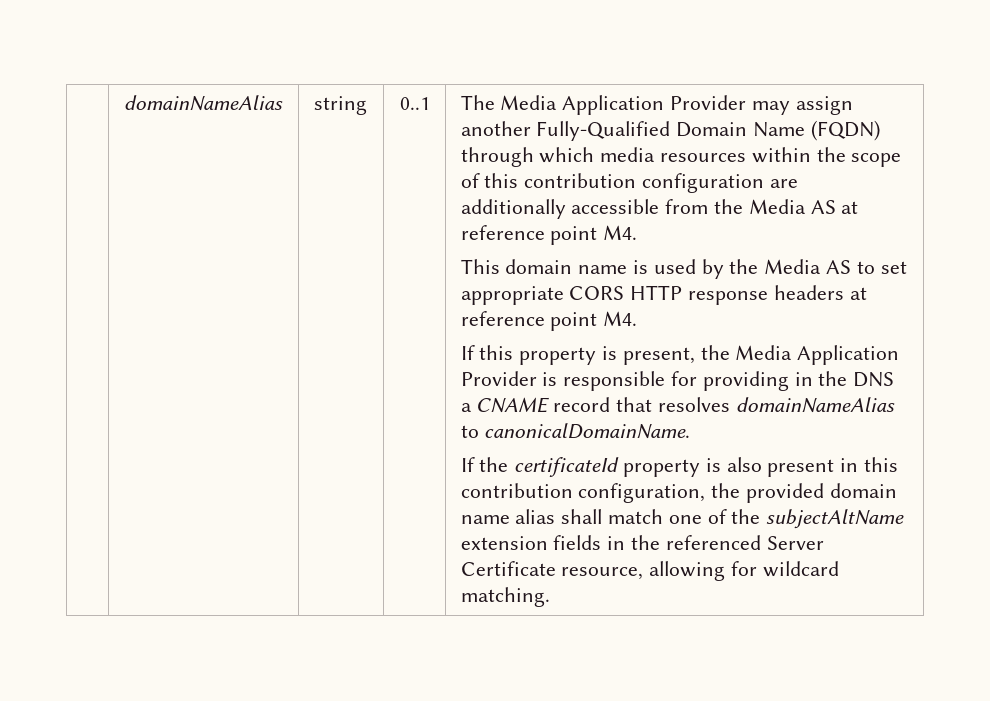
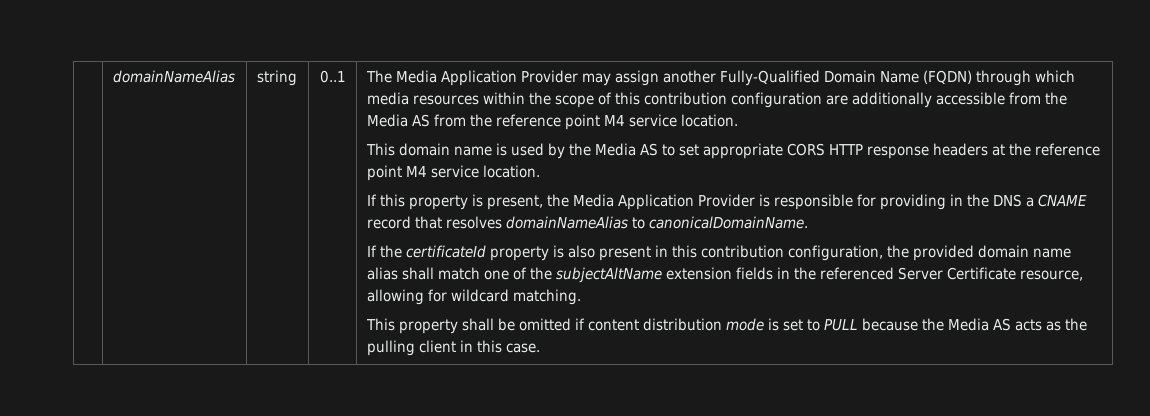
[841,201,859,214] [460,225,638,245] at reference point M4. -> [433,114,738,130] from the reference point M4 service location.
[460,311,638,331] reference point M4. -> [1008,143,1100,156] [366,165,540,181] the reference point M4 service location.
(550, 597) none -> [365,318,1087,334] [366,340,540,356] // This property shall be omitted if content distribution mode is set to PULL because the Media AS acts as the pulling client in this case.

